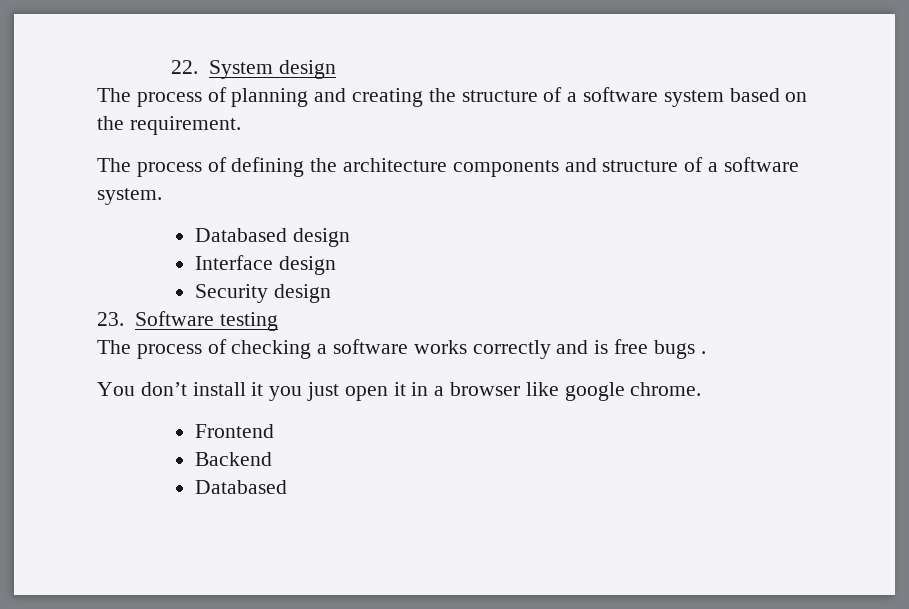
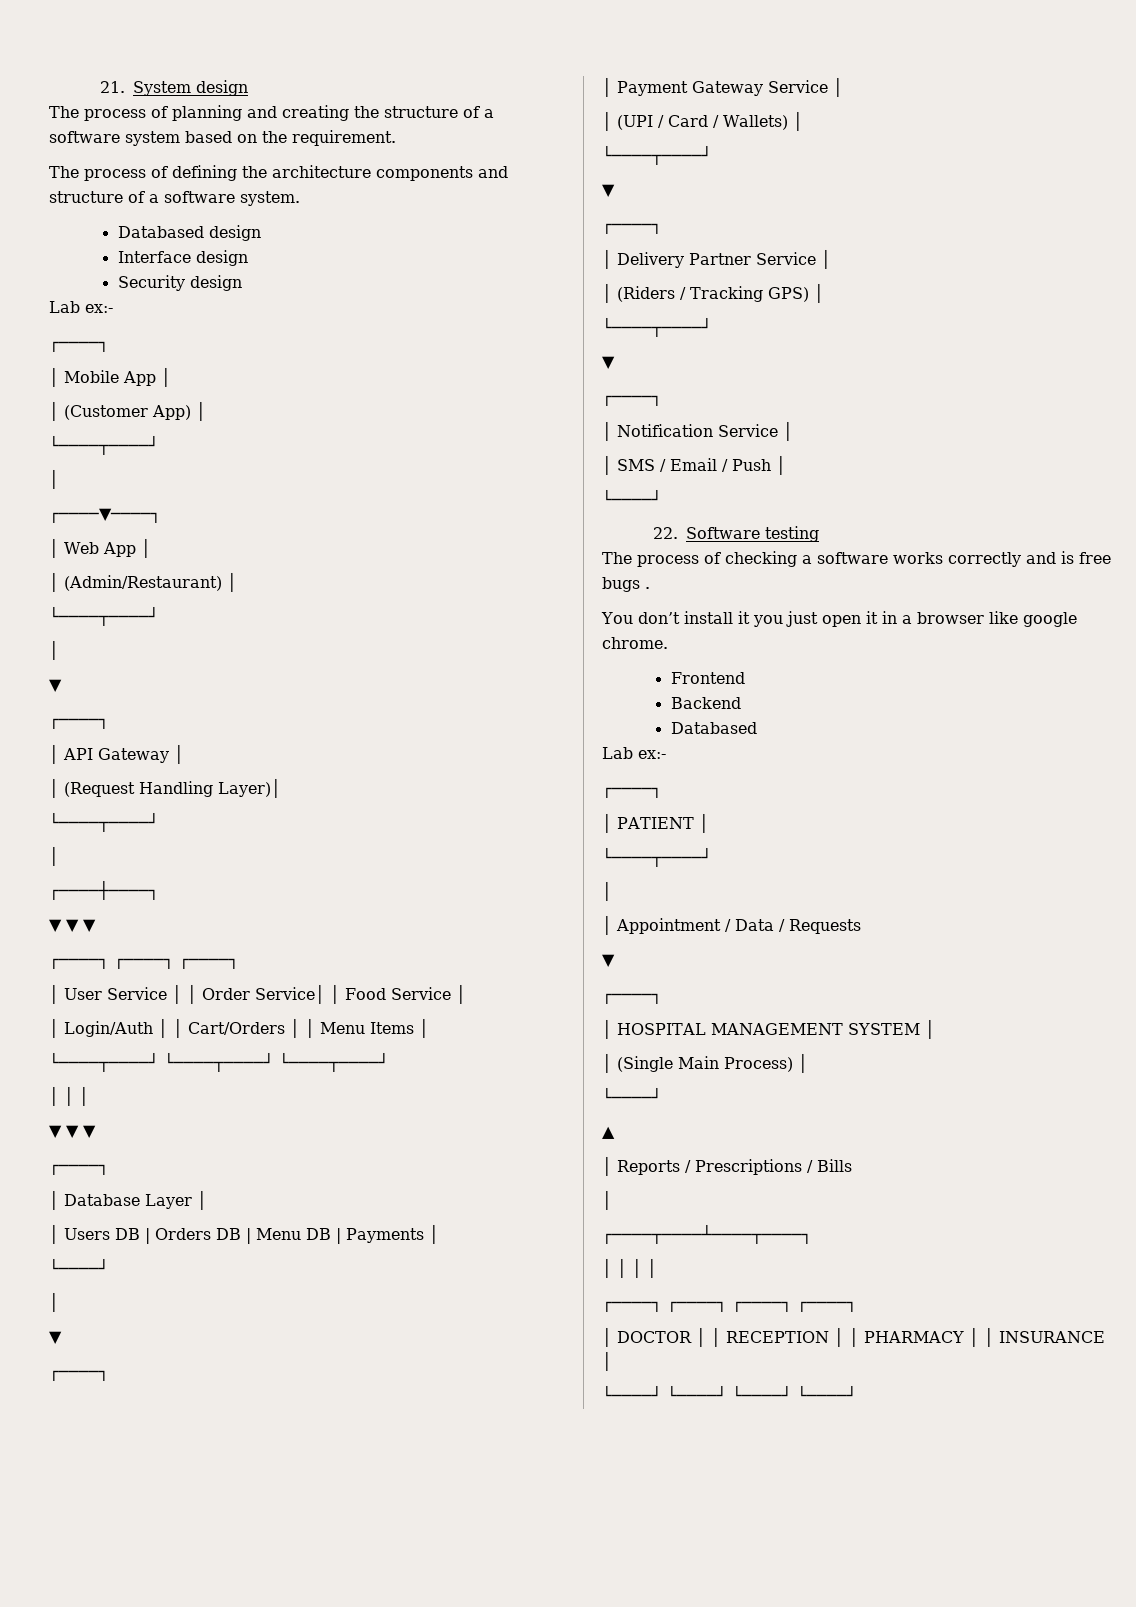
[171,60,199,74] 22. -> [99,81,125,93] 21.
[97,312,124,326] 23. -> [49,301,113,313] [49,341,109,352] [49,367,171,387] [49,401,206,421] [49,435,159,455] [49,469,59,489] [49,508,161,523] [49,538,151,558] [49,572,237,592] [49,606,159,626] [49,640,59,660] [49,679,62,692] [49,718,109,729] [49,744,184,764] [49,778,281,798] [49,812,159,832] [49,846,59,866] [49,880,159,900] [49,919,96,932] [49,958,239,969] [49,984,466,1004] [49,1018,429,1038] [49,1052,389,1072] [49,1086,89,1106] [49,1125,96,1138] [49,1164,109,1175] [49,1190,207,1210] [49,1224,439,1244] [49,1258,109,1274] [49,1292,59,1312] [49,1331,62,1344] [49,1370,109,1381] [602,77,843,97] [602,111,803,131] [602,145,712,165] [602,184,615,197] [602,223,662,234] [602,249,831,269] [602,283,824,303] [602,317,712,337] [602,356,615,369] [602,395,662,406] [602,421,793,441] [602,455,786,475] [602,489,662,505] [652,527,678,539] Lab ex:- // ┌────┐ // │ Mobile App │ // │ (Customer App) │ // └────┬────┘ // │ // ┌────▼────┐ // │ Web App │ // │ (Admin/Restaurant) │ // └────┬────┘ // │ // ▼ // ┌────┐ // │ API Gateway │ // │ (Request Handling Layer)│ // └────┬────┘ // │ // ┌────┼────┐ // ▼ ▼ ▼ // ┌────┐ ┌────┐ ┌────┐ // │ User Service │ │ Order Service│ │ Food Service │ // │ Login/Auth │ │ Cart/Orders │ │ Menu Items │ // └────┬────┘ └────┬────┘ └────┬────┘ // │ │ │ // ▼ ▼ ▼ // ┌────┐ // │ Database Layer │ // │ Users DB | Orders DB | Menu DB | Payments │ // └────┘ // │ // ▼ // ┌────┐ // │ Payment Gateway Service │ // │ (UPI / Card / Wallets) │ // └────┬────┘ // ▼ // ┌────┐ // │ Delivery Partner Service │ // │ (Riders / Tracking GPS) │ // └────┬────┘ // ▼ // ┌────┐ // │ Notification Service │ // │ SMS / Email / Push │ // └────┘ // 22.
(288, 487) none -> [602,747,666,759] [602,787,662,798] [602,813,709,833] [602,847,712,867] [602,881,612,901] [602,915,861,935] [602,954,615,967] [602,993,662,1004] [602,1019,935,1039] [602,1053,808,1073] [602,1087,662,1103] [602,1126,615,1139] [602,1156,852,1176] [602,1190,612,1210] [602,1224,812,1244] [602,1258,657,1278] [602,1301,857,1312] [602,1327,1105,1347] [602,1351,612,1371] [602,1385,857,1401] // Lab ex:- // ┌────┐ // │ PATIENT │ // └────┬────┘ // │ // │ Appointment / Data / Requests // ▼ // ┌────┐ // │ HOSPITAL MANAGEMENT SYSTEM │ // │ (Single Main Process) │ // └────┘ // ▲ // │ Reports / Prescriptions / Bills // │ // ┌────┬────┴────┬────┐ // │ │ │ │ // ┌────┐ ┌────┐ ┌────┐ ┌────┐ // │ DOCTOR │ │ RECEPTION │ │ PHARMACY │ │ INSURANCE │ // └────┘ └────┘ └────┘ └────┘

